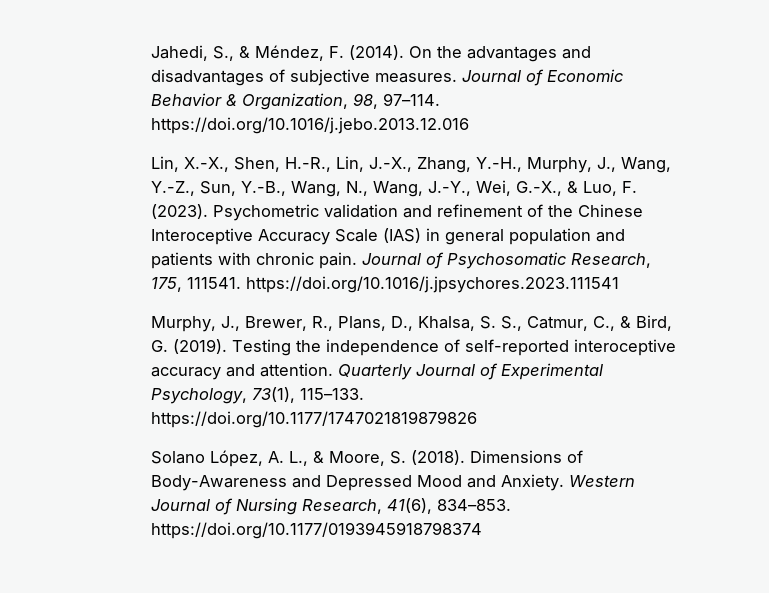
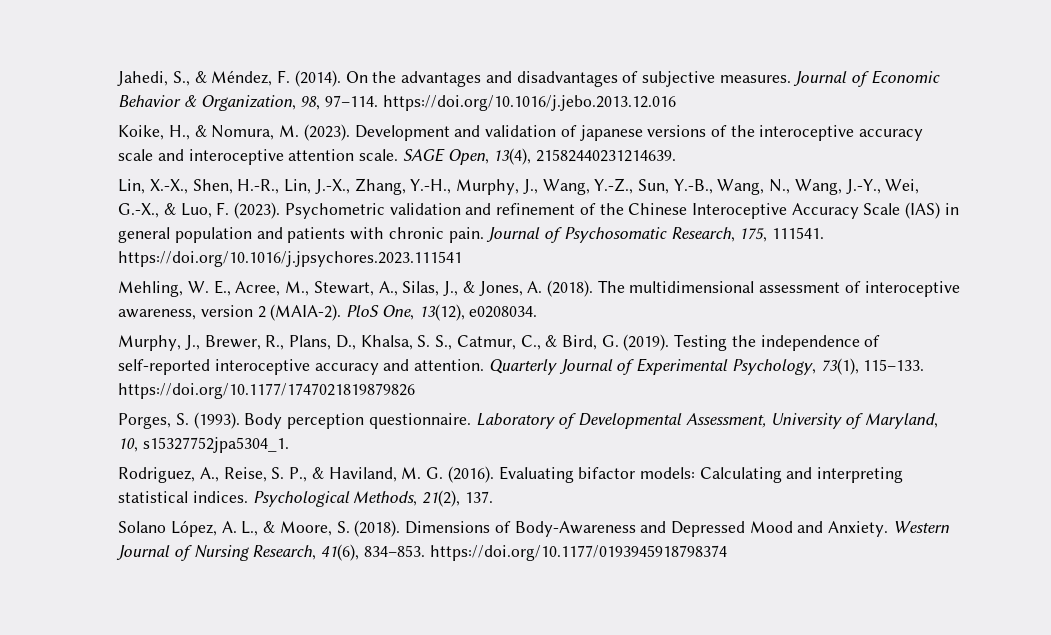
(469, 125) none -> [118,124,924,141] [118,148,677,165] // Koike, H., & Nomura, M. (2023). Development and validation of japanese versions of the interoceptive accuracy scale and interoceptive attention scale. SAGE Open, 13(4), 21582440231214639.
(619, 284) none -> [118,280,960,297] [118,304,538,321] // Mehling, W. E., Acree, M., Stewart, A., Silas, J., & Jones, A. (2018). The multidimensional assessment of interoceptive awareness, version 2 (MAIA-2). PloS One, 13(12), e0208034.
(477, 419) none -> [118,412,938,429] [118,437,289,453] [118,466,904,483] [118,490,493,507] // Porges, S. (1993). Body perception questionnaire. Laboratory of Developmental Assessment, University of Maryland, 10, s15327752jpa5304_1. // Rodriguez, A., Reise, S. P., & Haviland, M. G. (2016). Evaluating bifactor models: Calculating and interpreting statistical indices. Psychological Methods, 21(2), 137.

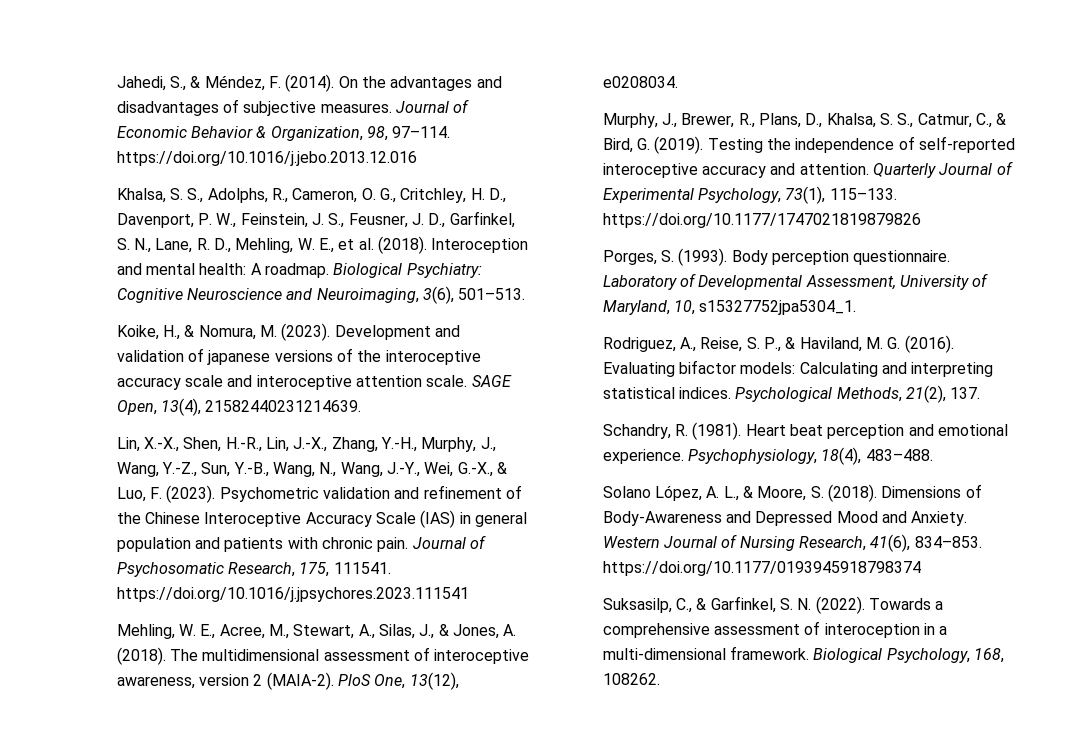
(676, 103) none -> [116,188,506,203] [116,211,515,228] [116,236,529,254] [116,263,482,278] [116,286,526,304] // Khalsa, S. S., Adolphs, R., Cameron, O. G., Critchley, H. D., Davenport, P. W., Feinstein, J. S., Feusner, J. D., Garfinkel, S. N., Lane, R. D., Mehling, W. E., et al. (2018). Interoception and mental health: A roadmap. Biological Psychiatry: Cognitive Neuroscience and Neuroimaging, 3(6), 501–513.
(493, 497) none -> [602,422,1009,440] [602,447,933,465] // Schandry, R. (1981). Heart beat perception and emotional experience. Psychophysiology, 18(4), 483–488.
(727, 553) none -> [602,596,944,614] [602,621,948,638] [602,646,1005,663] [602,673,660,685] // Suksasilp, C., & Garfinkel, S. N. (2022). Towards a comprehensive assessment of interoception in a multi-dimensional framework. Biological Psychology, 168, 108262.

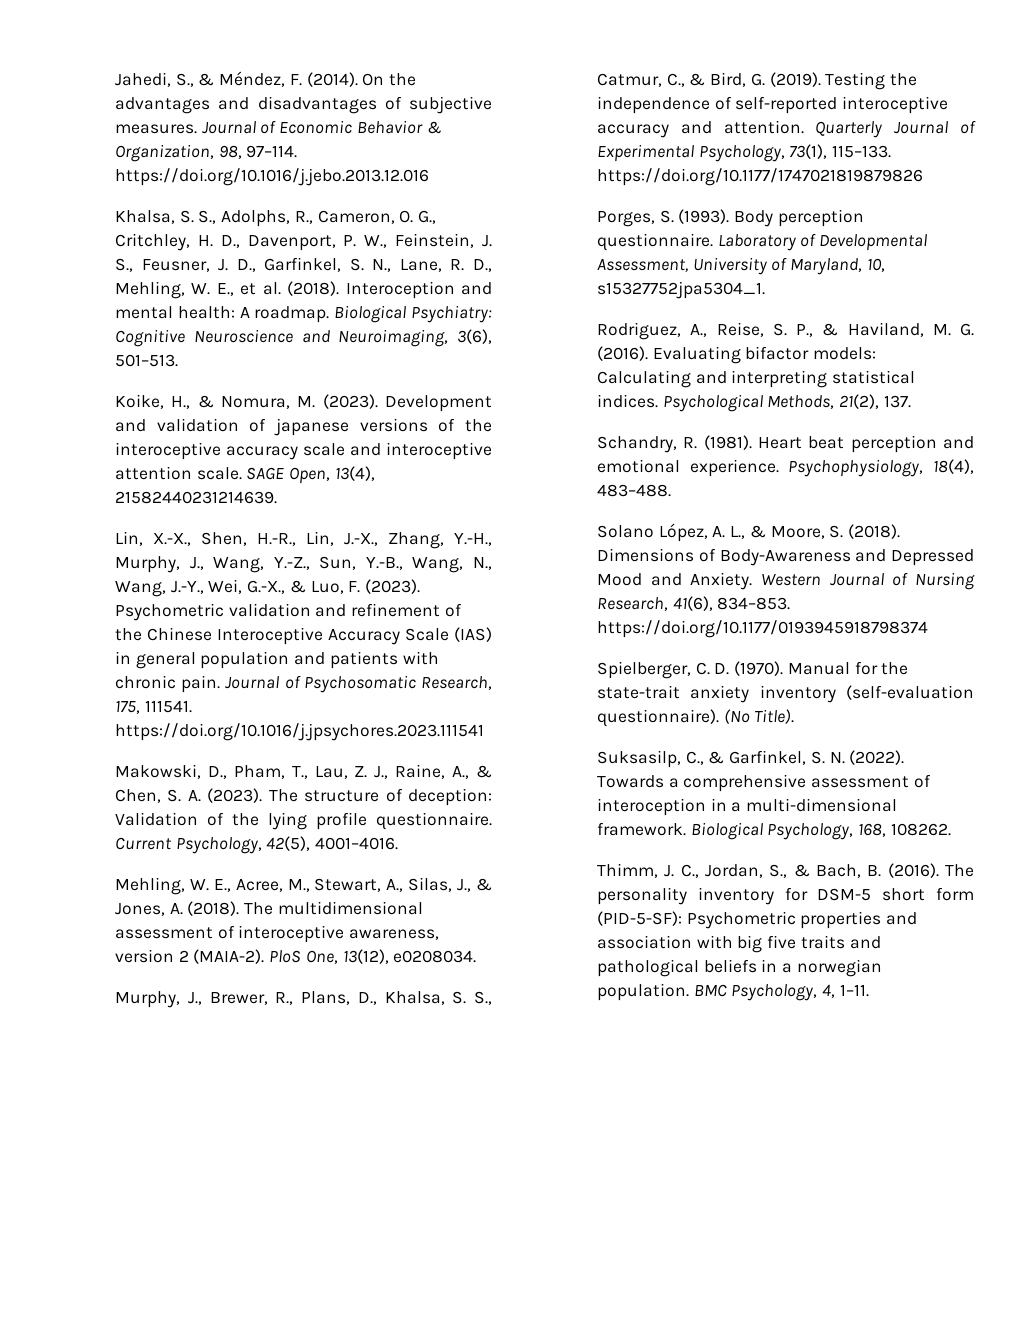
(469, 594) none -> [114,764,493,779] [114,788,492,806] [114,812,492,830] [114,836,399,854] // Makowski, D., Pham, T., Lau, Z. J., Raine, A., & Chen, S. A. (2023). The structure of deception: Validation of the lying profile questionnaire. Current Psychology, 42(5), 4001–4016.
(921, 568) none -> [596,661,909,679] [596,685,974,703] [596,709,795,727] // Spielberger, C. D. (1970). Manual for the state-trait anxiety inventory (self-evaluation questionnaire). (No Title).
(660, 679) none -> [596,863,974,878] [596,887,974,905] [596,911,918,929] [596,935,881,953] [596,959,882,977] [596,983,869,1001] // Thimm, J. C., Jordan, S., & Bach, B. (2016). The personality inventory for DSM-5 short form (PID-5-SF): Psychometric properties and association with big five traits and pathological beliefs in a norwegian population. BMC Psychology, 4, 1–11.

